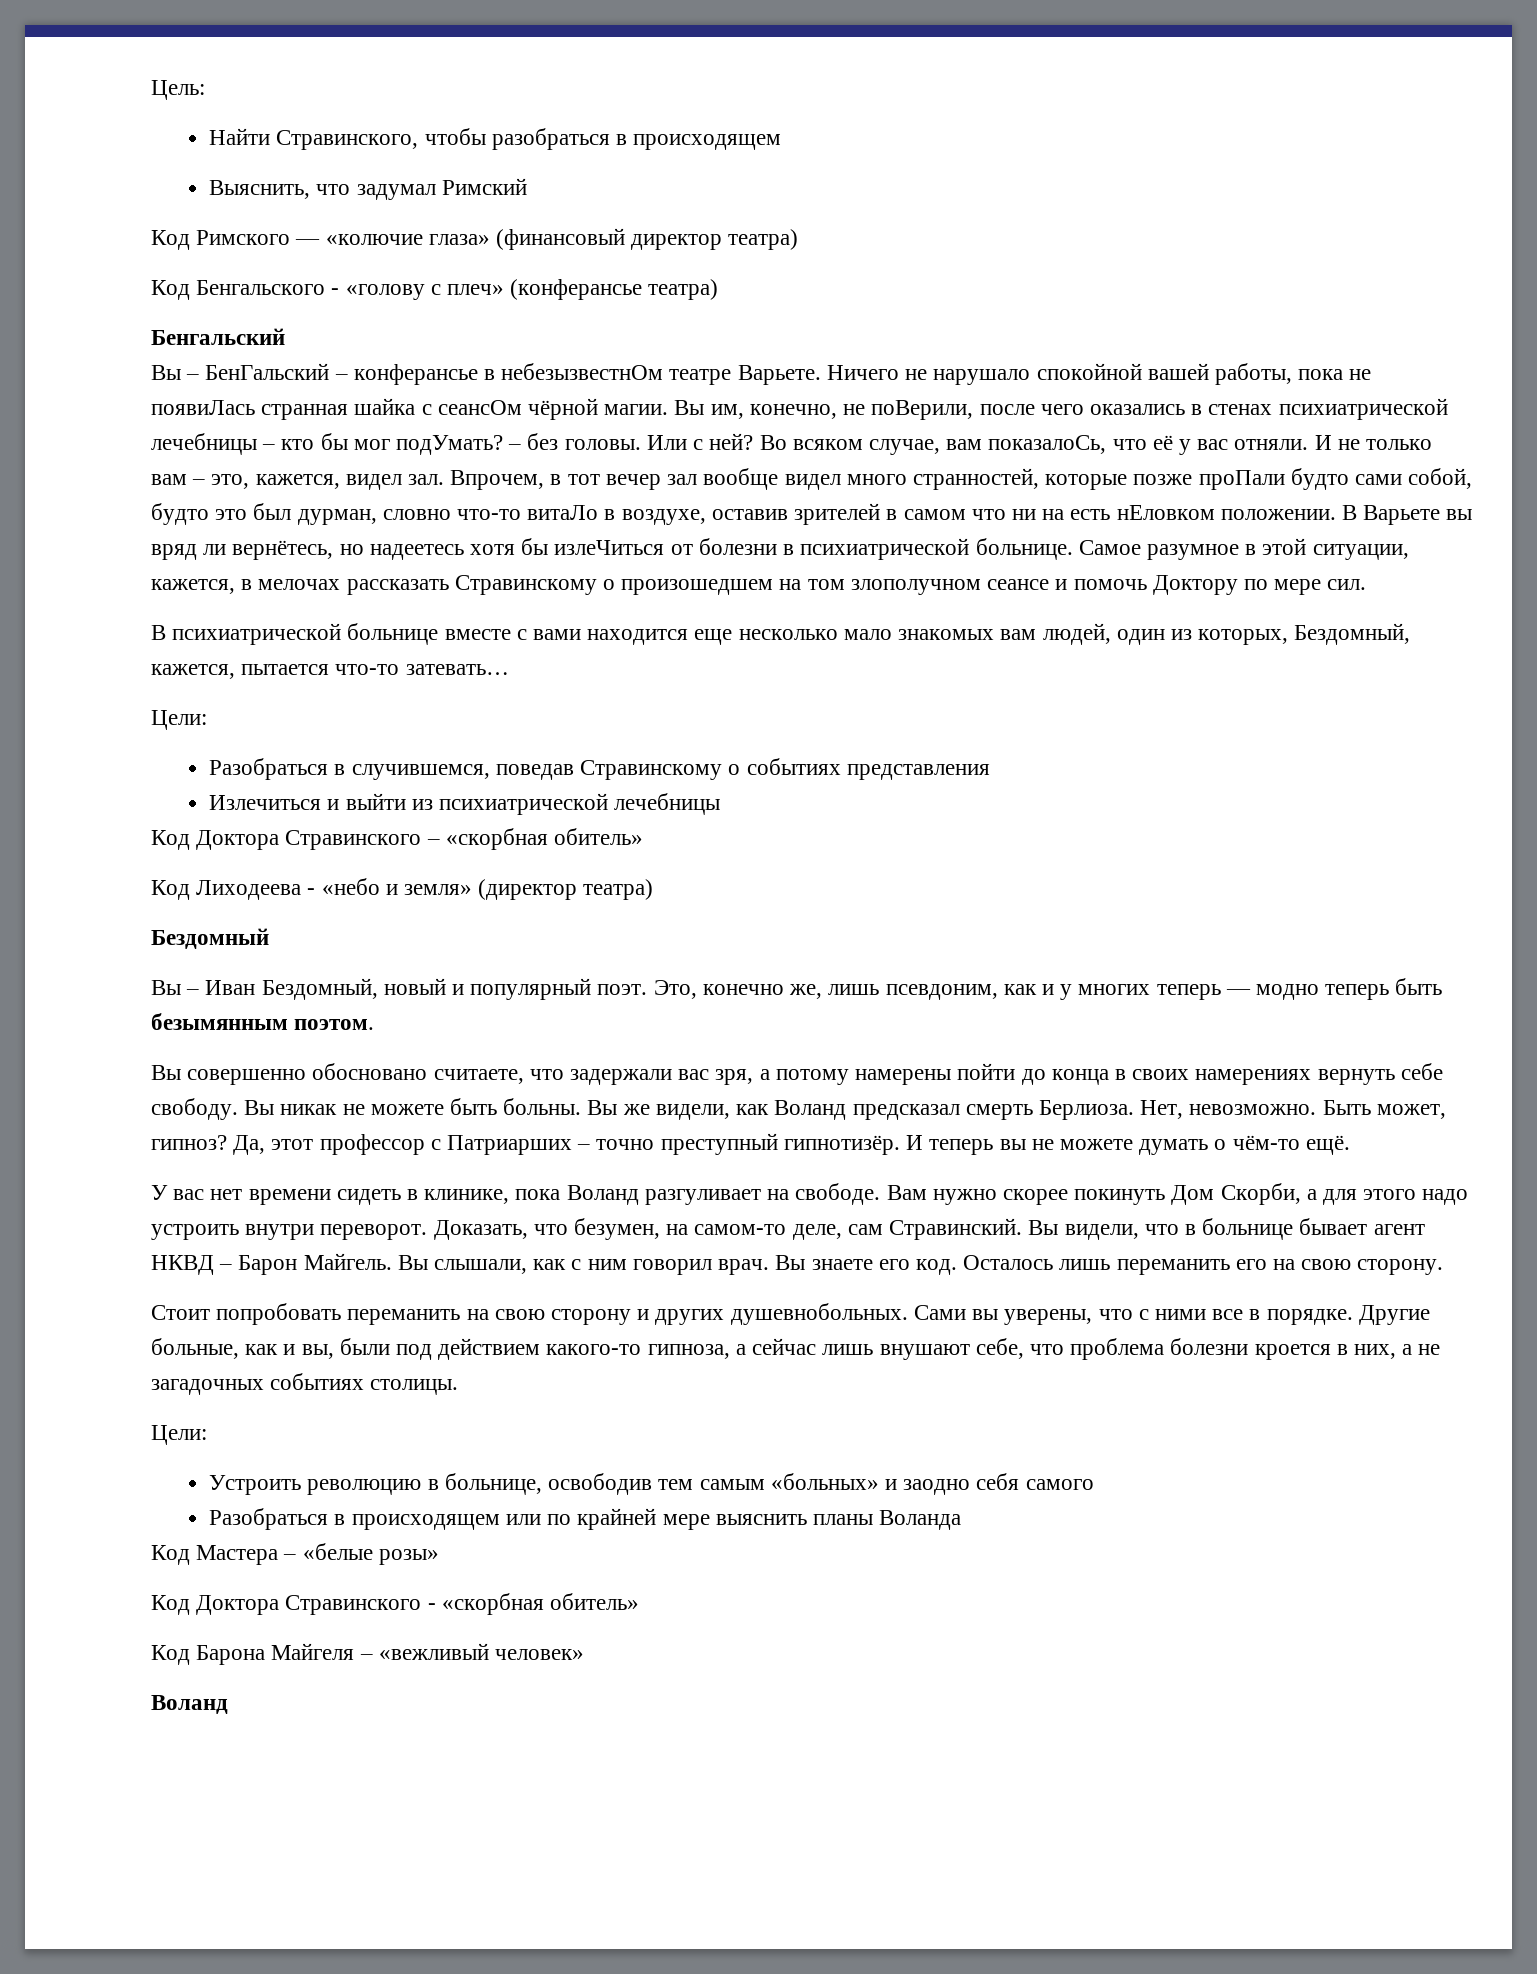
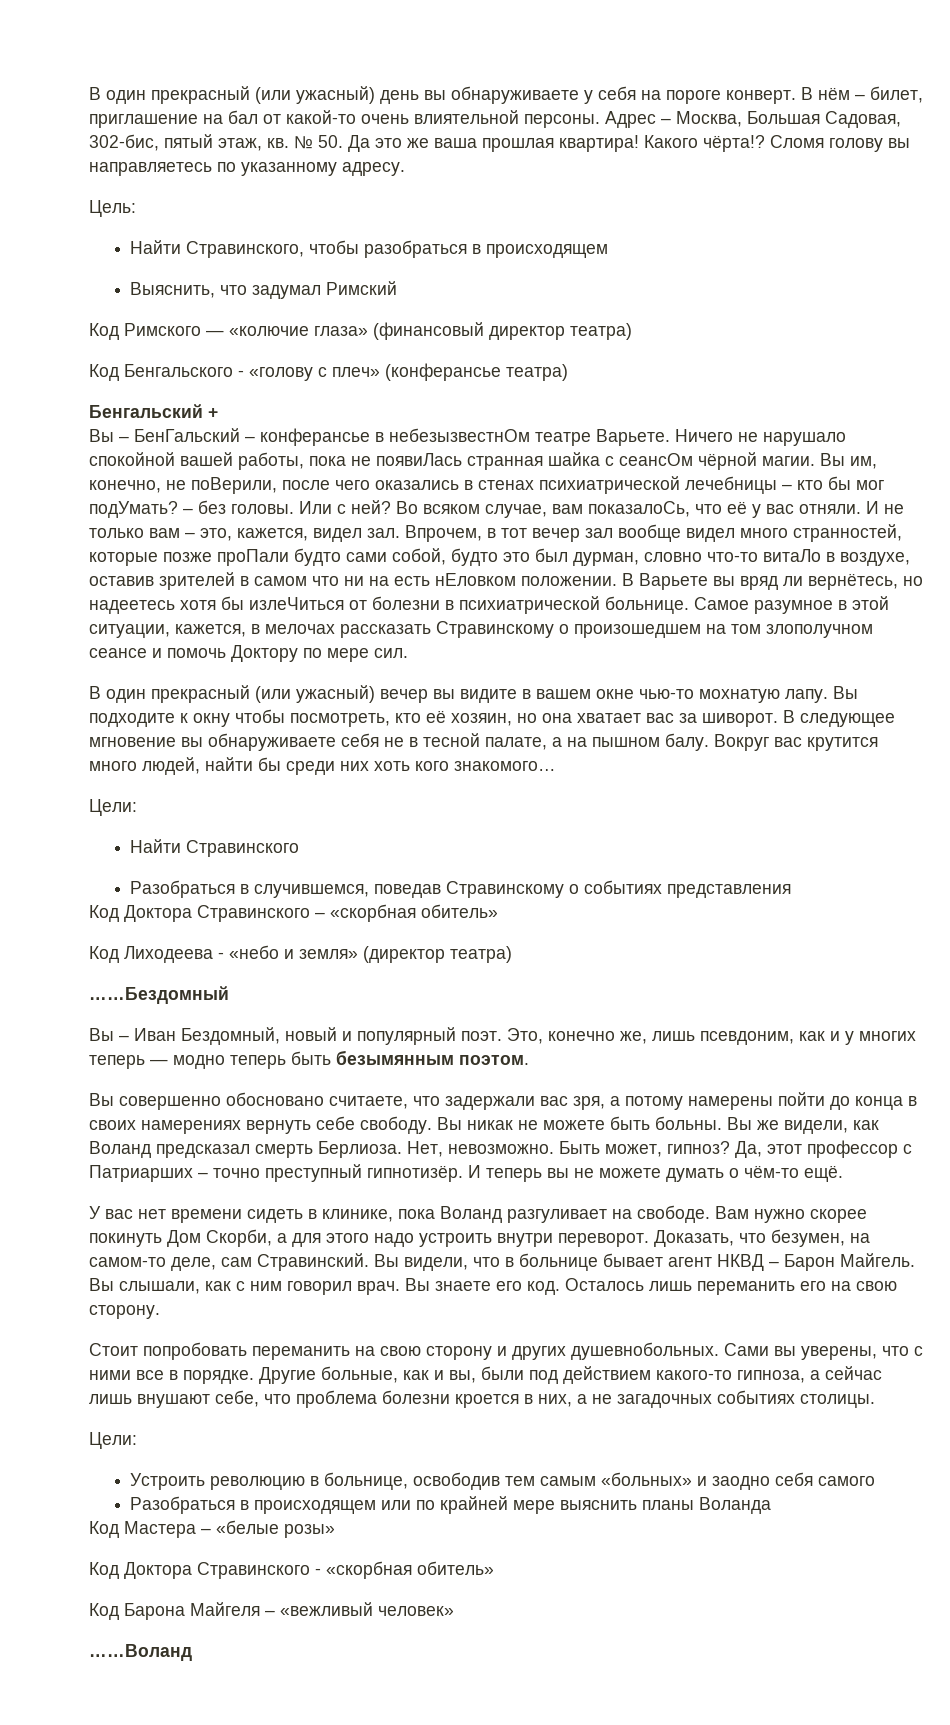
(151, 90) none -> [89,86,923,104] [89,110,901,128] [89,134,910,152] [89,162,405,176] В один прекрасный (или ужасный) день вы обнаруживаете у себя на пороге конверт. В нём – билет, приглашение на бал от какой-то очень влиятельной персоны. Адрес – Москва, Большая Садовая, 302-бис, пятый этаж, кв. № 50. Да это же ваша прошлая квартира! Какого чёрта!? Сломя голову вы направляетесь по указанному адресу. //
(285, 336) none -> [208,408,218,418] +
[172,623,1411,645] [151,664,509,679] [151,710,207,730] психиатрической больнице вместе с вами находится еще несколько мало знакомых вам людей, один из которых, Бездомный, кажется, пытается что-то затевать… // Цели: -> [106,685,858,703] [89,709,895,727] [89,733,878,751] [89,757,556,775] [89,799,137,816] [130,839,300,857] один прекрасный (или ужасный) вечер вы видите в вашем окне чью-то мохнатую лапу. Вы подходите к окну чтобы посмотреть, кто её хозяин, но она хватает вас за шиворот. В следующее мгновение вы обнаруживаете себя не в тесной палате, а на пышном балу. Вокруг вас крутится много людей, найти бы среди них хоть кого знакомого… // Цели: // Найти Стравинского
[209,793,721,815] // Излечиться и выйти из психиатрической лечебницы -> (792, 891) none
[151,928,269,949] Бездомный -> [89,986,229,1004] ……Бездомный
[151,1695,228,1714] Воланд -> [89,1644,192,1661] ……Воланд

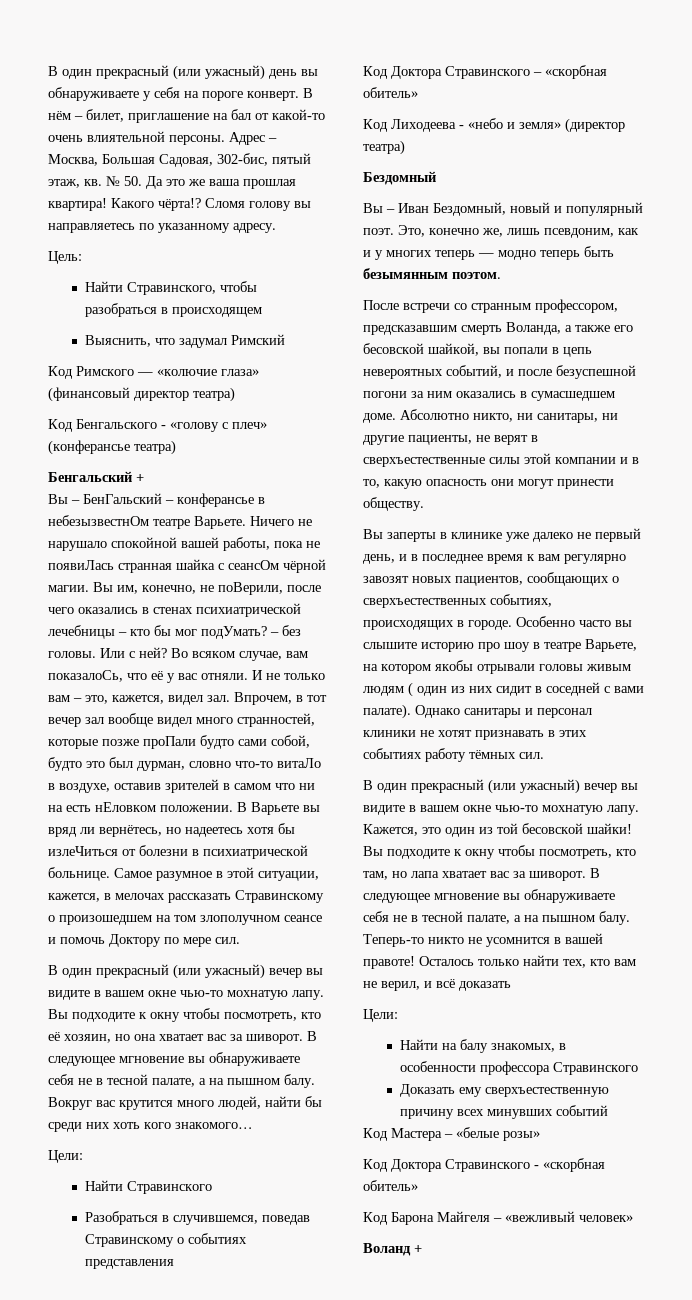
[89,986,229,1004] ……Бездомный -> [363,171,436,185] Бездомный
[89,1092,917,1110] [89,1116,879,1134] [89,1140,912,1158] [89,1164,843,1182] [89,1205,867,1223] [89,1229,870,1247] [89,1253,915,1271] [89,1278,897,1295] [89,1305,160,1319] [89,1342,923,1360] [89,1366,882,1384] [89,1390,875,1408] [89,1432,137,1449] [130,1472,876,1490] [130,1496,772,1514] Вы совершенно обосновано считаете, что задержали вас зря, а потому намерены пойти до конца в своих намерениях вернуть себе свободу. Вы никак не можете быть больны. Вы же видели, как Воланд предсказал смерть Берлиоза. Нет, невозможно. Быть может, гипноз? Да, этот профессор с Патриарших – точно преступный гипнотизёр. И теперь вы не можете думать о чём-то ещё. // У вас нет времени сидеть в клинике, пока Воланд разгуливает на свободе. Вам нужно скорее покинуть Дом Скорби, а для этого надо устроить внутри переворот. Доказать, что безумен, на самом-то деле, сам Стравинский. Вы видели, что в больнице бывает агент НКВД – Барон Майгель. Вы слышали, как с ним говорил врач. Вы знаете его код. Осталось лишь переманить его на свою сторону. // Стоит попробовать переманить на свою сторону и других душевнобольных. Сами вы уверены, что с ними все в порядке. Другие больные, как и вы, были под действием какого-то гипноза, а сейчас лишь внушают себе, что проблема болезни кроется в них, а не загадочных событиях столицы. // Цели: // Устроить революцию в больнице, освободив тем самым «больных» и заодно себя самого // Разобраться в происходящем или по крайней мере выяснить планы Воланда -> [363,299,618,313] [363,322,633,335] [363,343,592,357] [363,365,636,379] [363,391,615,401] [363,409,618,423] [363,435,538,445] [363,453,639,467] [363,479,614,489] [363,497,424,511] [363,528,641,542] [363,554,626,564] [363,572,619,586] [363,594,552,608] [363,616,632,630] [363,639,637,652] [363,660,631,674] [363,682,644,697] [363,704,592,719] [363,730,587,740] [363,748,544,762] [363,779,638,794] [363,805,639,815] [363,823,632,837] [363,845,636,859] [363,868,600,881] [363,889,615,903] [363,911,630,925] [363,933,603,947] [363,955,636,969] [363,979,511,991] [363,1009,398,1022] [399,1039,566,1053] [399,1061,638,1075] [399,1084,609,1097] [399,1105,608,1119] После встречи со странным профессором, предсказавшим смерть Воланда, а также его бесовской шайкой, вы попали в цепь невероятных событий, и после безуспешной погони за ним оказались в сумасшедшем доме. Абсолютно никто, ни санитары, ни другие пациенты, не верят в сверхъестественные силы этой компании и в то, какую опасность они могут принести обществу. // Вы заперты в клинике уже далеко не первый день, и в последнее время к вам регулярно завозят новых пациентов, сообщающих о сверхъестественных событиях, происходящих в городе. Особенно часто вы слышите историю про шоу в театре Варьете, на котором якобы отрывали головы живым людям ( один из них сидит в соседней с вами палате). Однако санитары и персонал клиники не хотят признавать в этих событиях работу тёмных сил. // В один прекрасный (или ужасный) вечер вы видите в вашем окне чью-то мохнатую лапу. Кажется, это один из той бесовской шайки! Вы подходите к окну чтобы посмотреть, кто там, но лапа хватает вас за шиворот. В следующее мгновение вы обнаруживаете себя не в тесной палате, а на пышном балу. Теперь-то никто не усомнится в вашей правоте! Осталось только найти тех, кто вам не верил, и всё доказать // Цели: // Найти на балу знакомых, в особенности профессора Стравинского // Доказать ему сверхъестественную причину всех минувших событий
[89,1644,192,1661] ……Воланд -> [363,1243,422,1256] Воланд +

